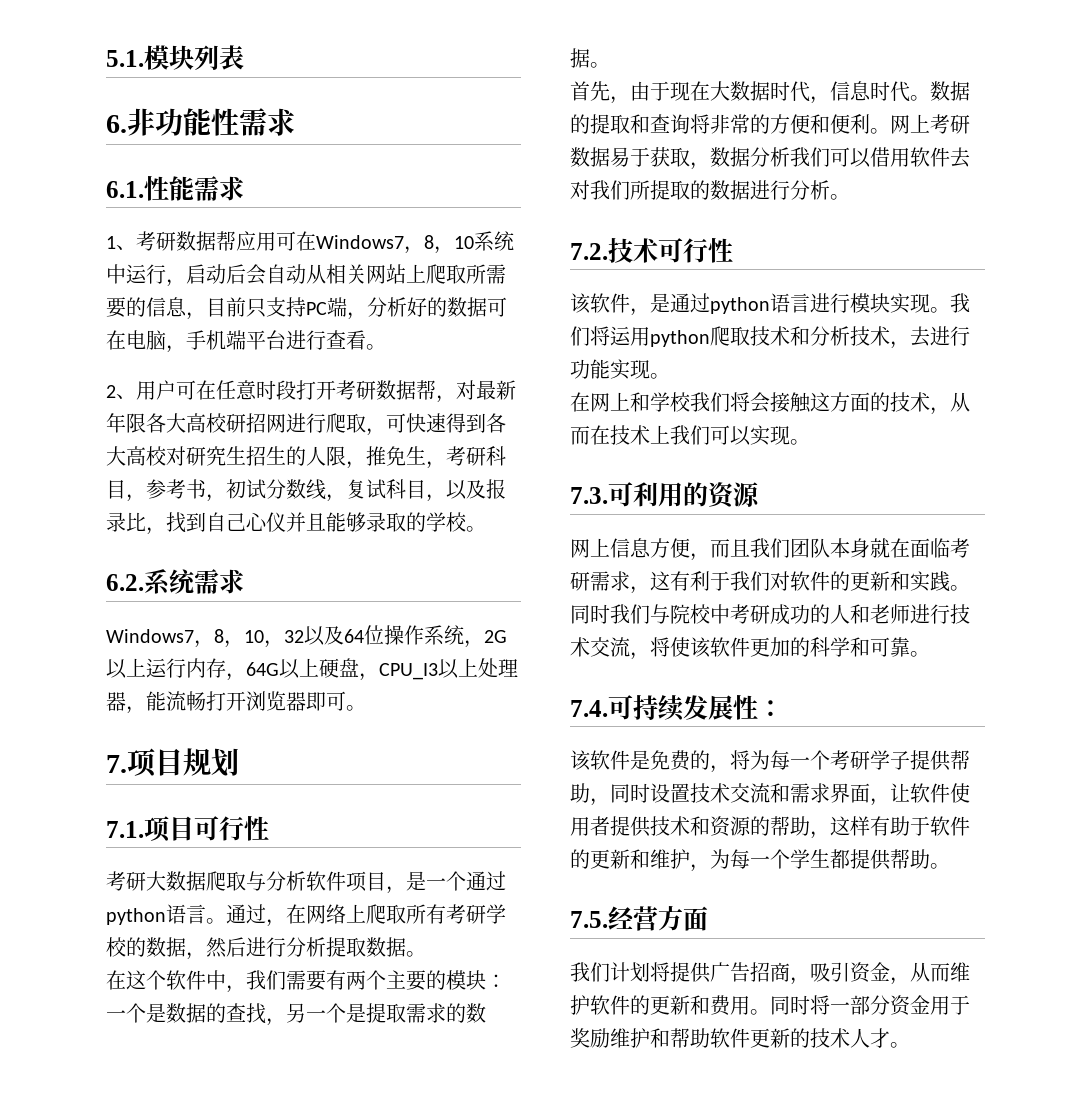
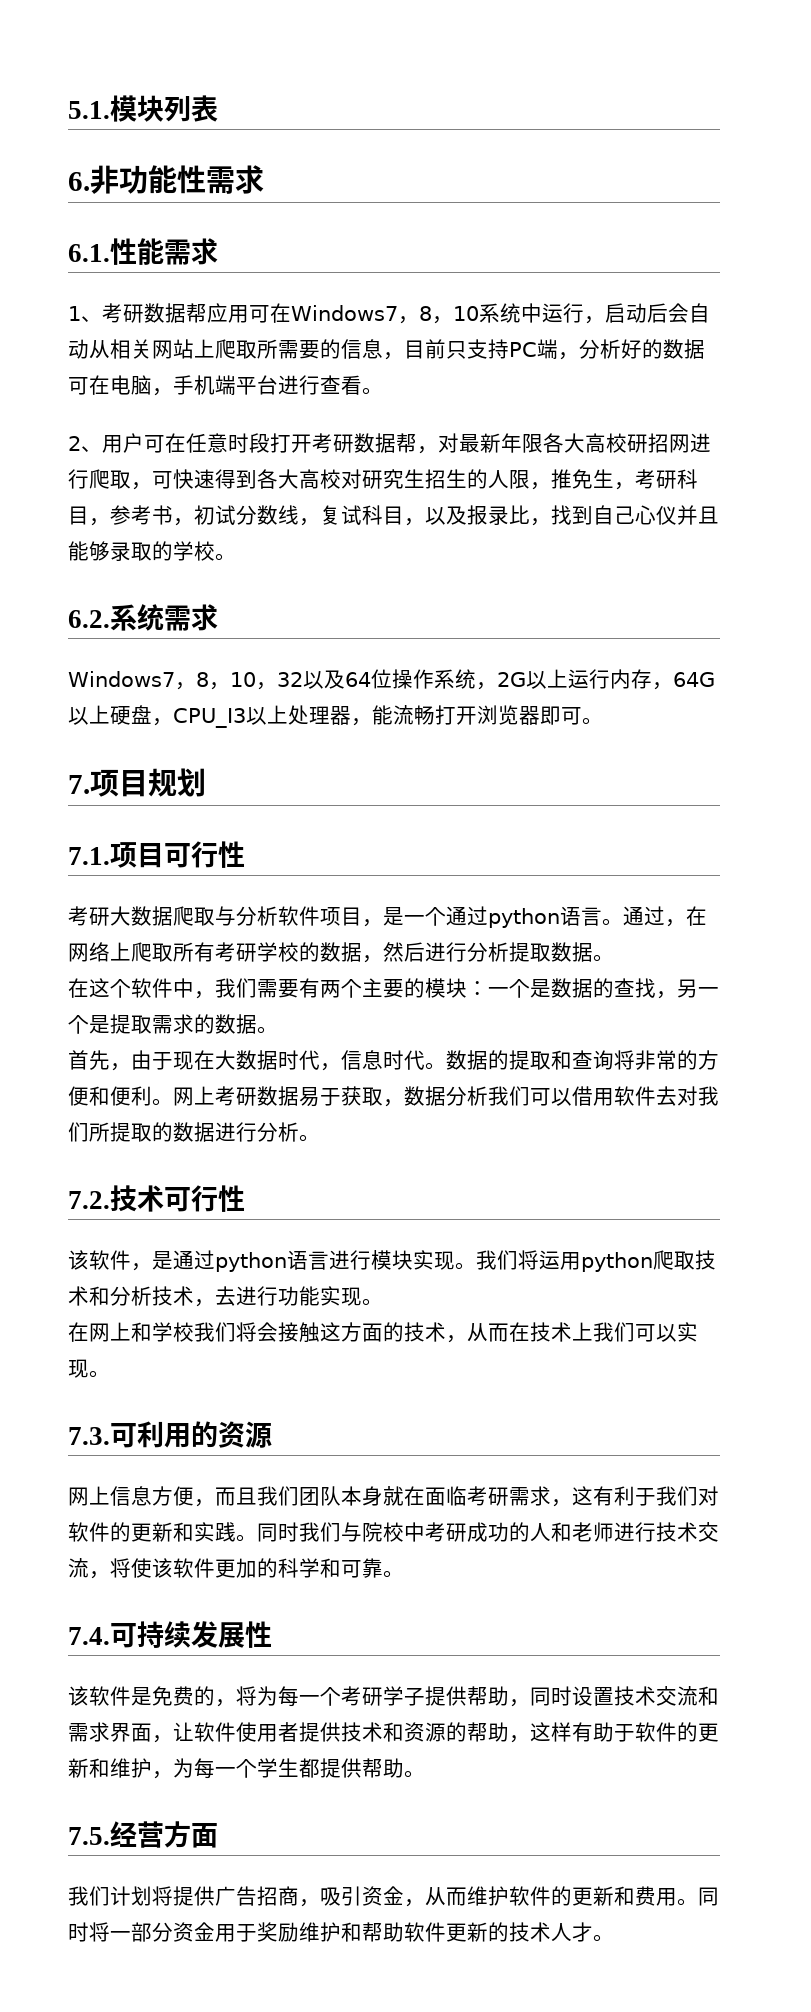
[758,700,783,717] ： -> (272, 1634) none

